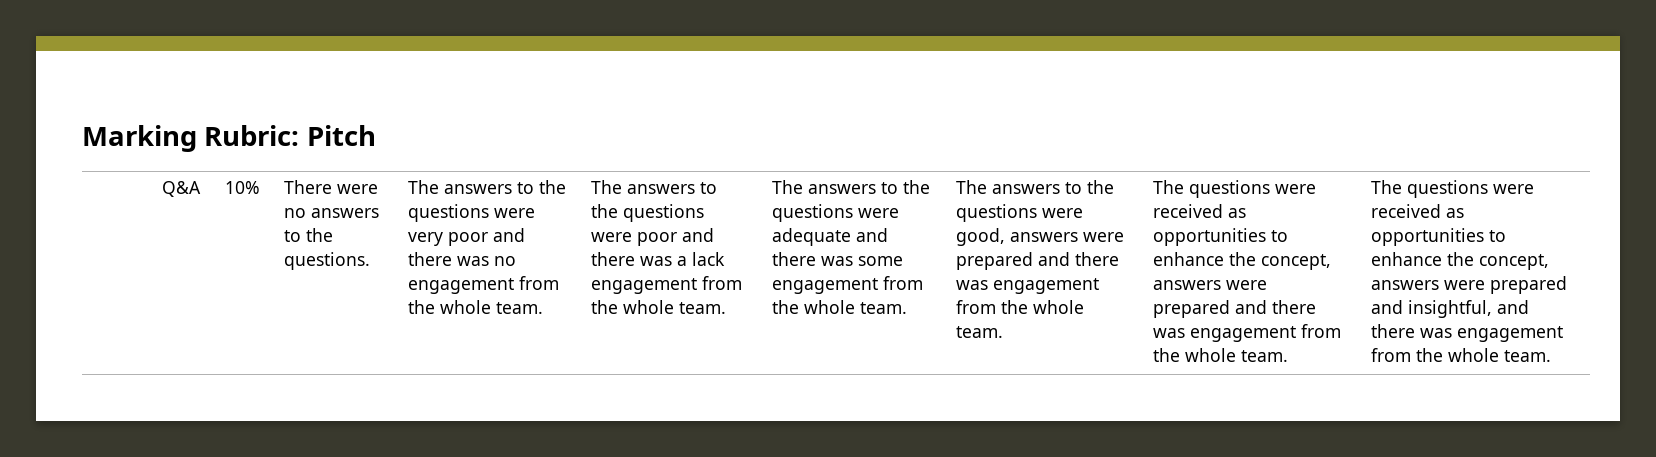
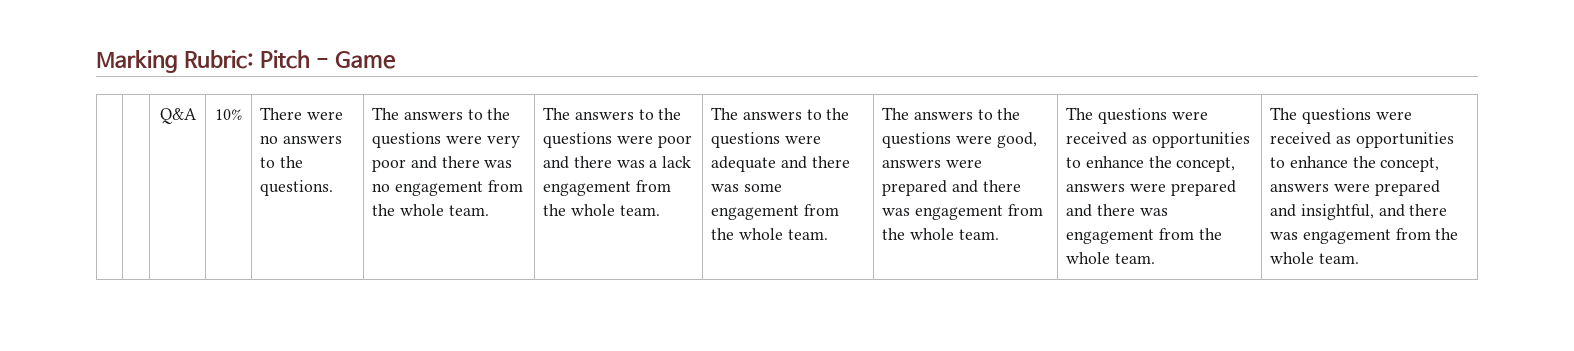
(376, 135) none -> [315,51,396,69] - Game

